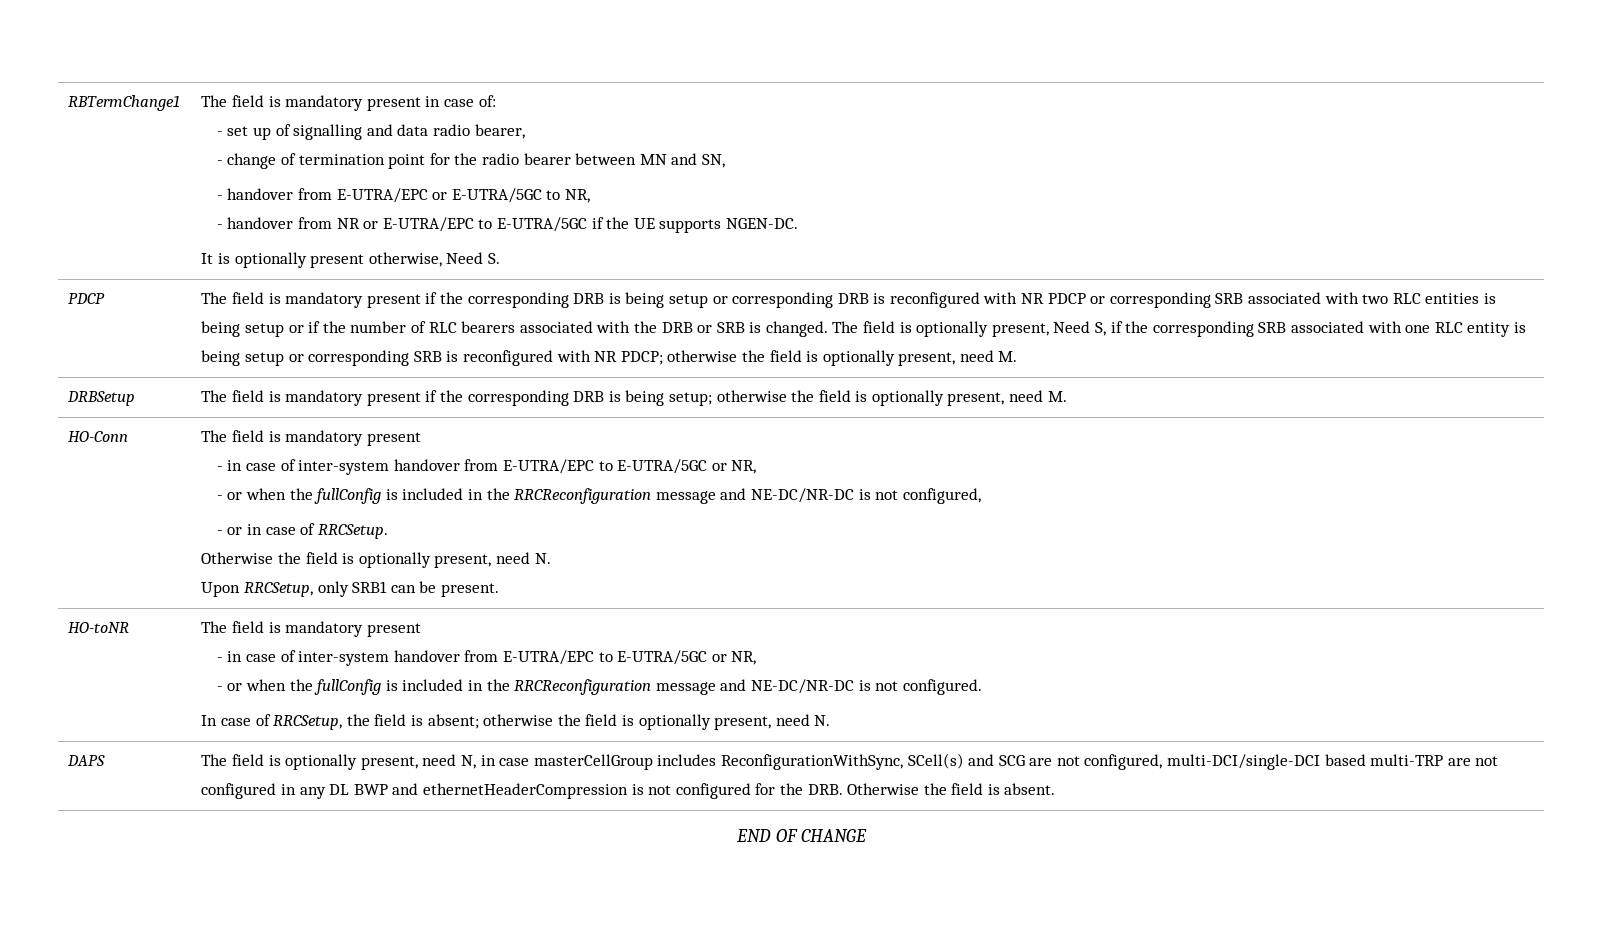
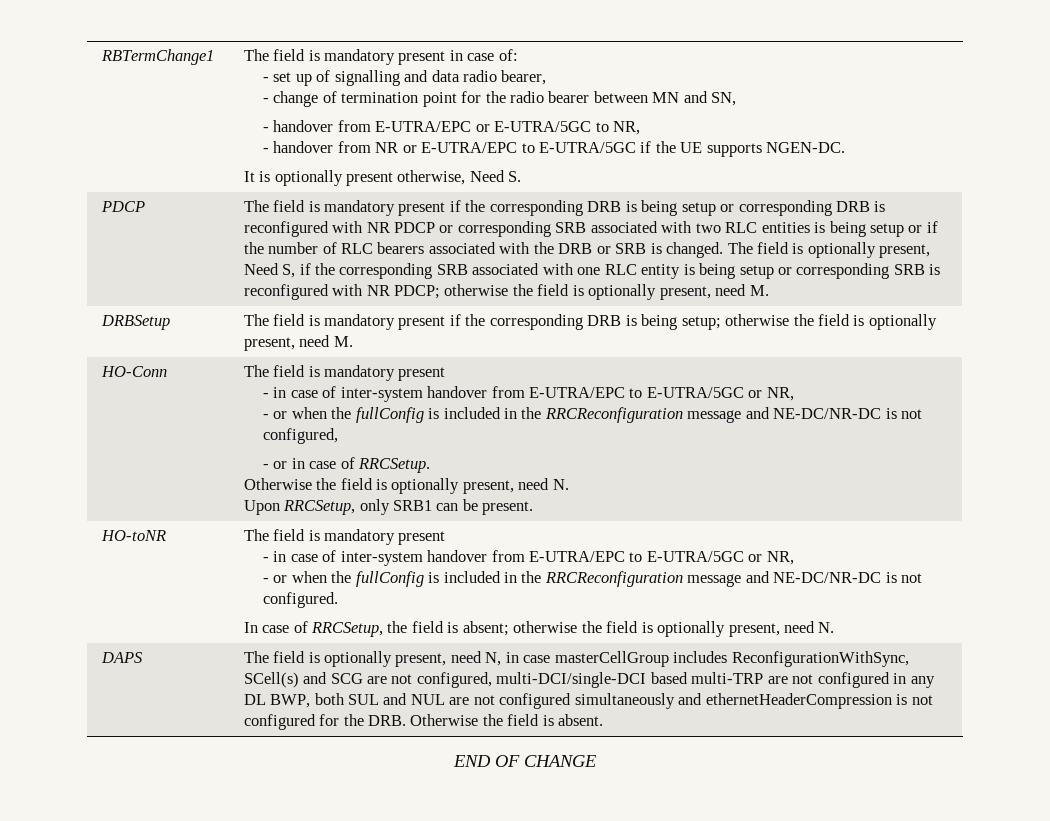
[353,784,388,795] BWP -> [270,693,675,709] BWP, both SUL and NUL are not configured simultaneously

